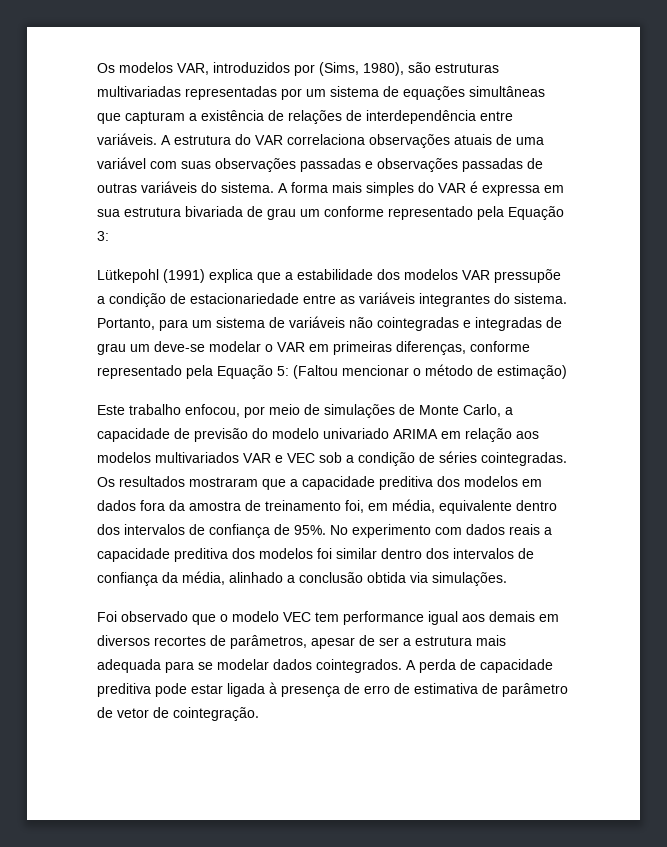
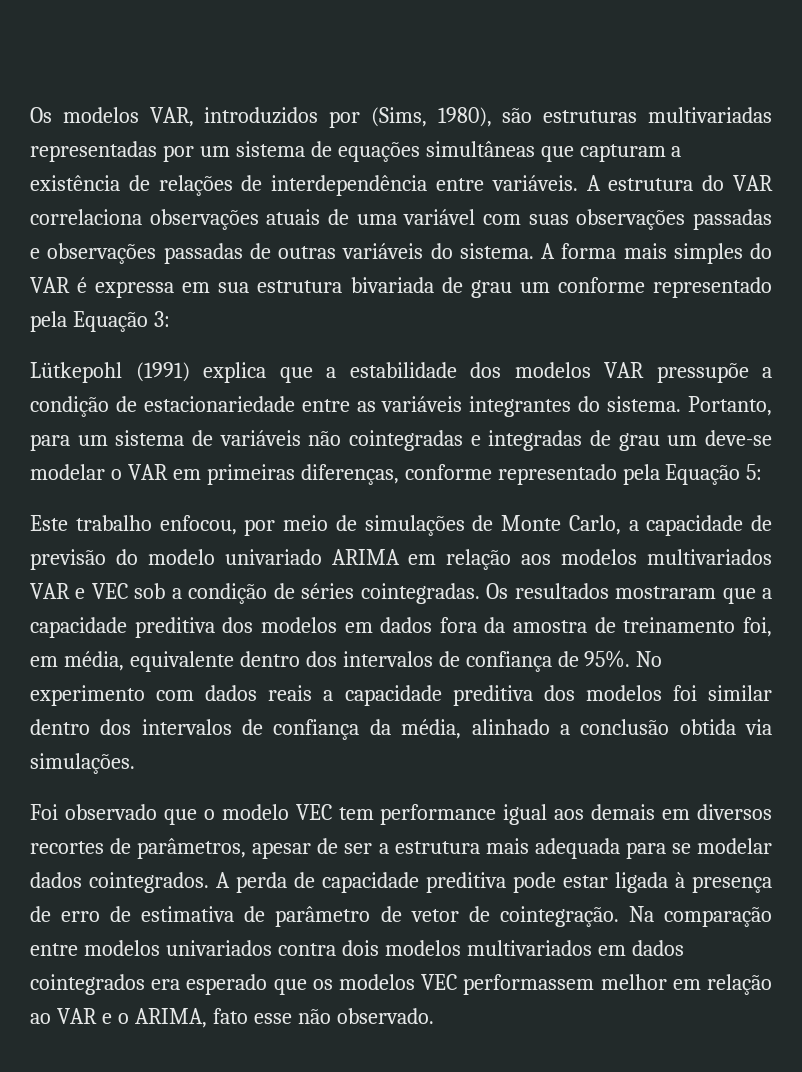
[293,364,567,379] (Faltou mencionar o método de estimação) -> (763, 472) none
(259, 714) none -> [628,906,772,927] [30,940,684,956] [30,974,772,995] [30,1008,434,1028] Na comparação entre modelos univariados contra dois modelos multivariados em dados cointegrados era esperado que os modelos VEC performassem melhor em relação ao VAR e o ARIMA, fato esse não observado.

